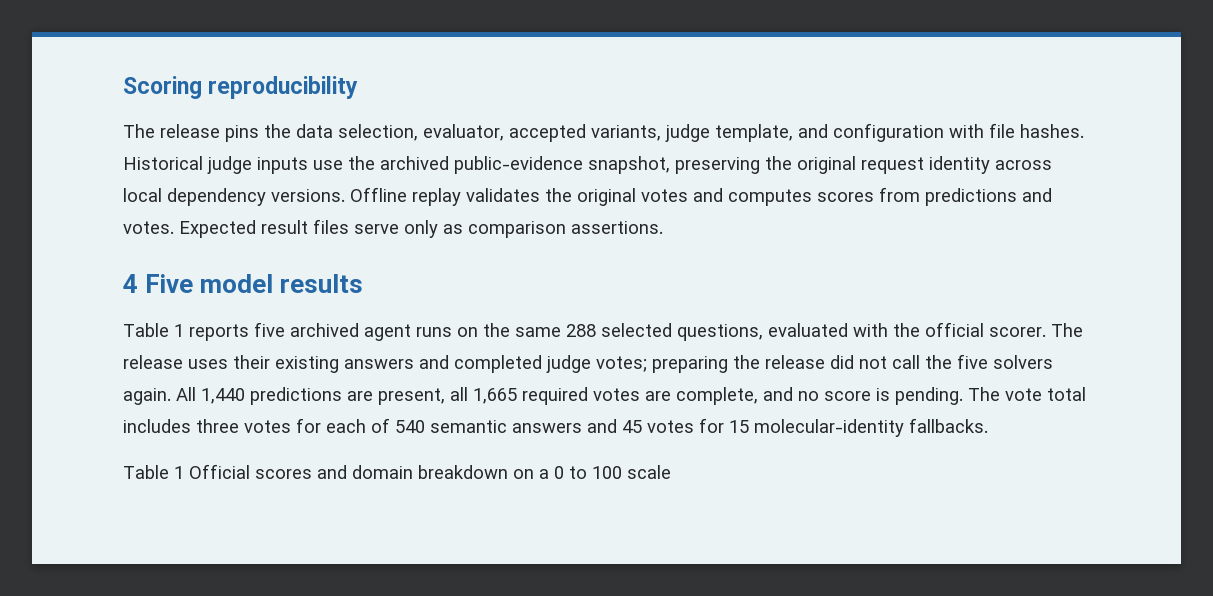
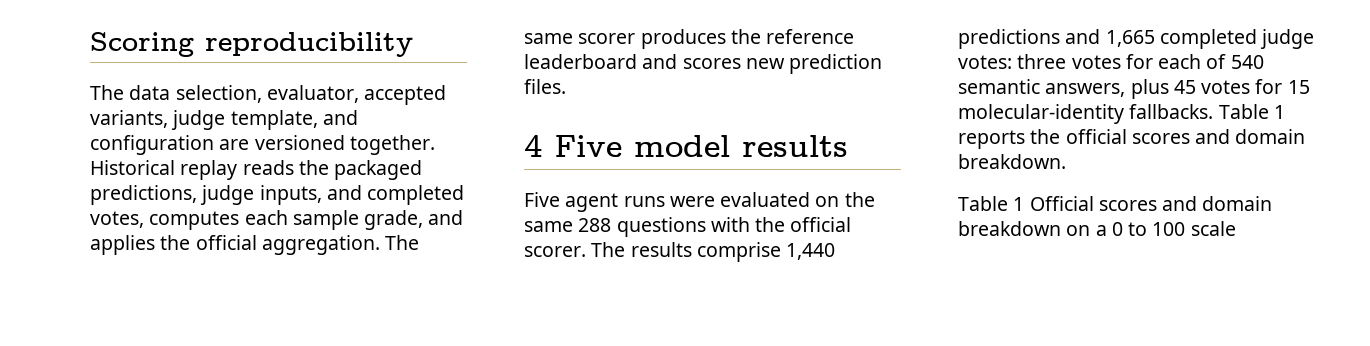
[160,124,291,142] release pins the -> (124, 92) none
[949,123,1084,138] [123,156,1052,174] [123,187,1052,206] [123,219,663,238] [123,274,364,293] [123,322,452,341] with file hashes. Historical judge inputs use the archived public-evidence snapshot, preserving the original request identity across local dependency versions. Offline replay validates the original votes and computes scores from predictions and votes. Expected result files serve only as comparison assertions. // 4 Five model results // Table 1 reports five archived agent runs -> [219,135,435,155] [90,160,423,180] [90,185,465,205] [90,210,464,230] [90,235,420,255] [524,29,855,49] [524,54,883,74] [524,79,566,94] [524,135,848,157] [524,192,811,212] are versioned together. Historical replay reads the packaged predictions, judge inputs, and completed votes, computes each sample grade, and applies the official aggregation. The same scorer produces the reference leaderboard and scores new prediction files. // 4 Five model results // Five agent runs were evaluated
[601,323,848,341] selected questions, evaluated -> [616,217,706,237] questions
[123,354,1053,373] [123,387,1086,405] [123,419,191,433] release uses their existing answers and completed judge votes; preparing the release did not call the five solvers again. All 1,440 predictions are present, all 1,665 required votes are complete, and no score is pending. The vote total includes -> [630,242,836,262] [958,29,1315,49] [958,55,1012,69] results comprise 1,440 predictions and 1,665 completed judge votes:
[512,419,617,433] answers and -> [1045,79,1169,99] answers, plus
(988, 425) none -> [1218,104,1285,119] [958,129,1306,149] [958,154,1066,169] Table 1 reports the official scores and domain breakdown.

